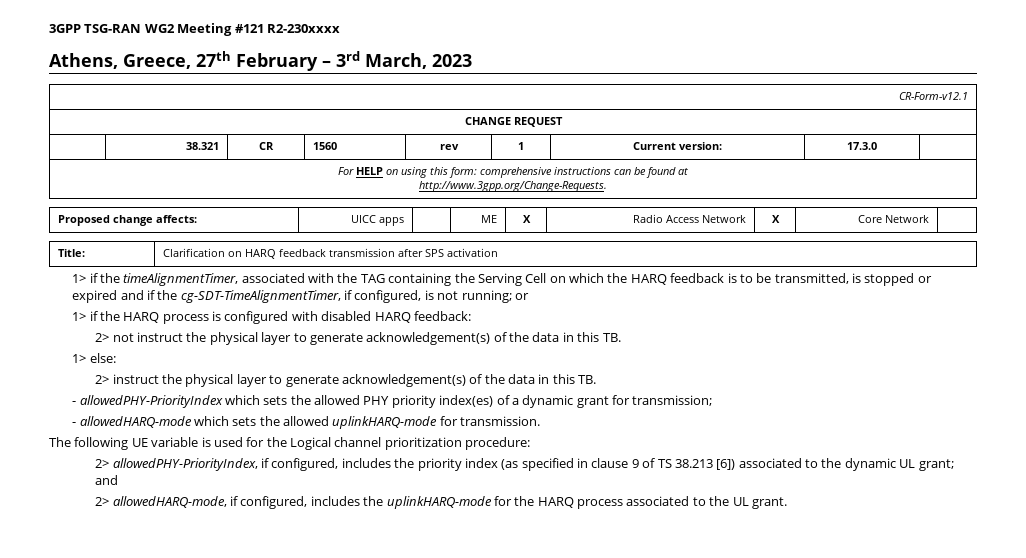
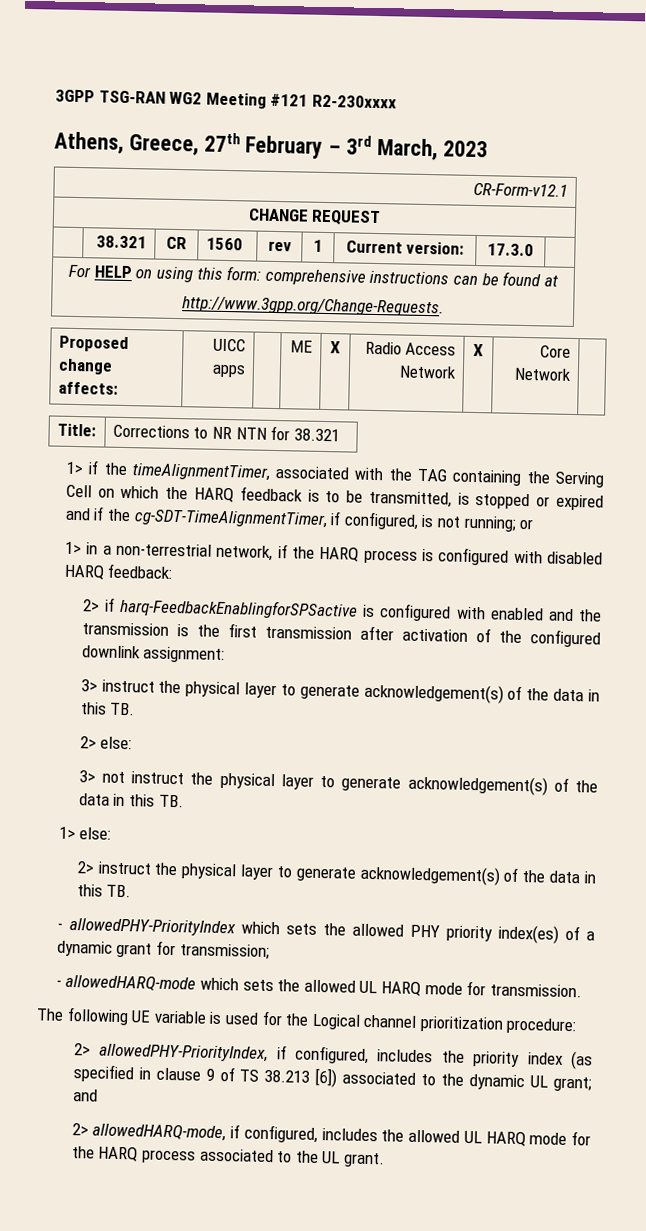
[163,248,499,259] Clarification on HARQ feedback transmission after SPS activation -> [112,424,340,442] Corrections to NR NTN for 38.321
(87, 316) none -> [86,542,274,561] in a non-terrestrial network,
(110, 337) none -> [104,597,602,622] [81,622,601,648] [81,645,226,664] [80,679,600,704] [79,702,136,716] [79,736,133,750] [78,770,96,783] if harq-FeedbackEnablingforSPSactive is configured with enabled and the transmission is the first transmission after activation of the configured downlink assignment: // 3> instruct the physical layer to generate acknowledgement(s) of the data in this TB. // 2> else: // 3>
[332,416,438,429] uplinkHARQ-mode -> [359,980,463,997] UL HARQ mode
[386,496,492,509] uplinkHARQ-mode -> [408,1129,568,1147] allowed UL HARQ mode

